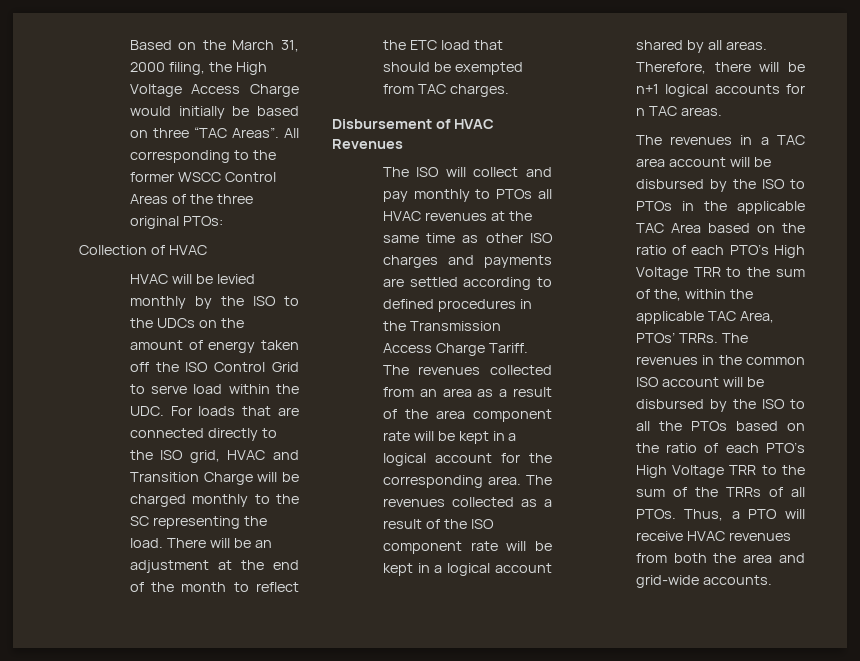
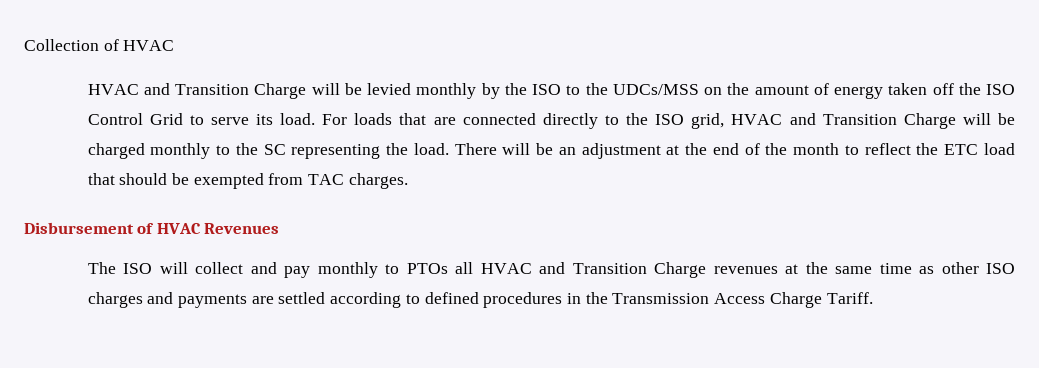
[129,40,300,52] [129,62,267,75] [129,84,299,97] [129,106,299,119] [129,127,300,138] [129,150,276,163] [129,172,276,182] [129,194,253,204] [129,216,223,229] Based on the March 31, 2000 filing, the High Voltage Access Charge would initially be based on three “TAC Areas”. All corresponding to the former WSCC Control Areas of the three original PTOs: // -> (24, 45) none
(168, 279) none -> [143,83,307,99] and Transition Charge
[156,318,195,328] UDCs -> [612,84,699,95] UDCs/MSS
[193,384,300,394] [129,406,164,416] load within the UDC. -> [255,113,316,125] its load.
(421, 216) none -> [539,262,707,278] and Transition Charge
[382,365,552,375] [382,387,552,397] [382,409,552,422] [382,431,517,444] [382,453,552,466] [382,475,552,488] [382,497,552,507] [382,519,494,529] [382,541,552,554] [382,563,552,576] [635,40,767,53] [635,62,805,74] [635,84,805,97] [635,106,722,116] [635,135,805,145] [635,157,771,167] [635,179,805,192] [635,201,805,214] [635,223,805,233] [635,244,805,258] [635,267,805,280] [635,289,753,301] [635,311,774,324] [635,332,748,343] [635,355,805,365] [635,377,764,387] [635,399,805,412] [635,421,805,431] [635,442,805,453] [635,465,805,478] [635,487,805,497] [635,509,805,521] [635,531,791,541] [635,553,805,563] [635,575,772,588] The revenues collected from an area as a result of the area component rate will be kept in a logical account for the corresponding area. The revenues collected as a result of the ISO component rate will be kept in a logical account shared by all areas. Therefore, there will be n+1 logical accounts for n TAC areas. // The revenues in a TAC area account will be disbursed by the ISO to PTOs in the applicable TAC Area based on the ratio of each PTO’s High Voltage TRR to the sum of the, within the applicable TAC Area, PTOs’ TRRs. The revenues in the common ISO account will be disbursed by the ISO to all the PTOs based on the ratio of each PTO’s High Voltage TRR to the sum of the TRRs of all PTOs. Thus, a PTO will receive HVAC revenues from both the area and grid-wide accounts. -> (873, 298) none

